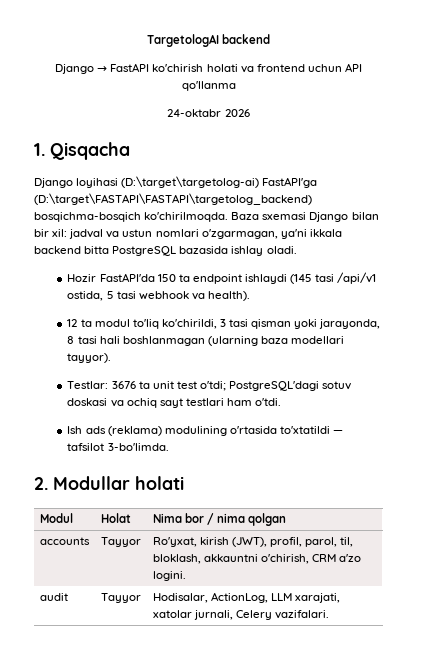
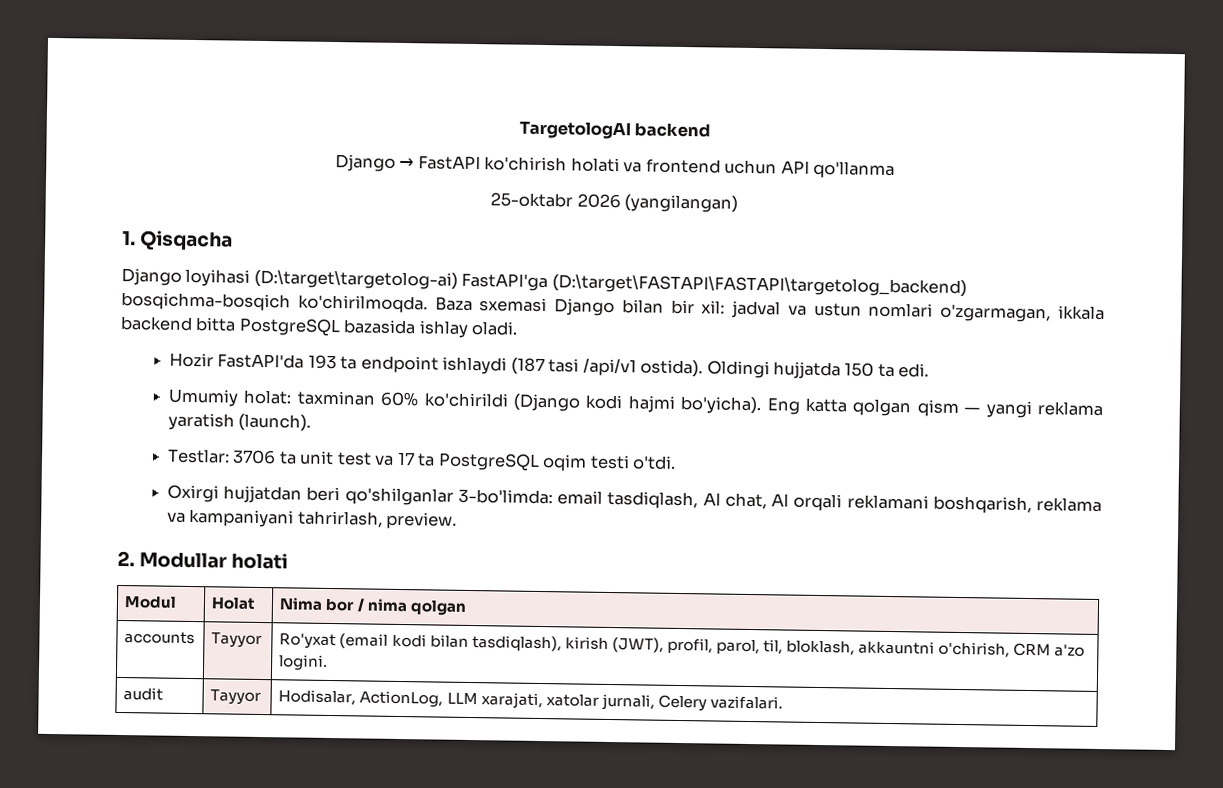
[167,109,222,117] 24-oktabr -> [490,192,574,208] 25-oktabr
(250, 113) none -> [623,194,738,213] (yangilangan)
[280,229,307,239] ya'ni -> (1052, 313) none
[157,274,176,282] 150 -> [307,354,337,370] 193
[290,274,313,284] (145 -> [510,357,545,376] (187
[67,291,250,301] [67,319,381,329] [67,336,345,346] [67,353,112,363] ostida, 5 tasi webhook va health). // 12 ta modul to'liq ko'chirildi, 3 tasi qisman yoki jarayonda, 8 tasi hali boshlanmagan (ularning baza modellari tayyor). -> [640,359,930,380] [167,388,1103,419] [167,412,312,432] ostida). Oldingi hujjatda 150 ta edi. // Umumiy holat: taxminan 60% ko'chirildi (Django kodi hajmi bo'yicha). Eng katta qolgan qism — yangi reklama yaratish (launch).
[111,381,136,389] 3676 -> [232,449,277,465] 3706
[199,381,352,391] [67,398,282,408] [67,426,344,436] [67,443,169,451] o'tdi; PostgreSQL'dagi sotuv doskasi va ochiq sayt testlari ham o'tdi. // Ish ads (reklama) modulining o'rtasida to'xtatildi — tafsilot 3-bo'limda. -> [374,451,676,472] [166,484,1103,515] [166,508,458,530] va 17 ta PostgreSQL oqim testi o'tdi. // Oxirgi hujjatdan beri qo'shilganlar 3-bo'limda: email tasdiqlash, AI chat, AI orqali reklamani boshqarish, reklama va kampaniyani tahrirlash, preview.
[152,537,197,547] Ro'yxat, -> [279,633,562,652] Ro'yxat (email kodi bilan tasdiqlash),

